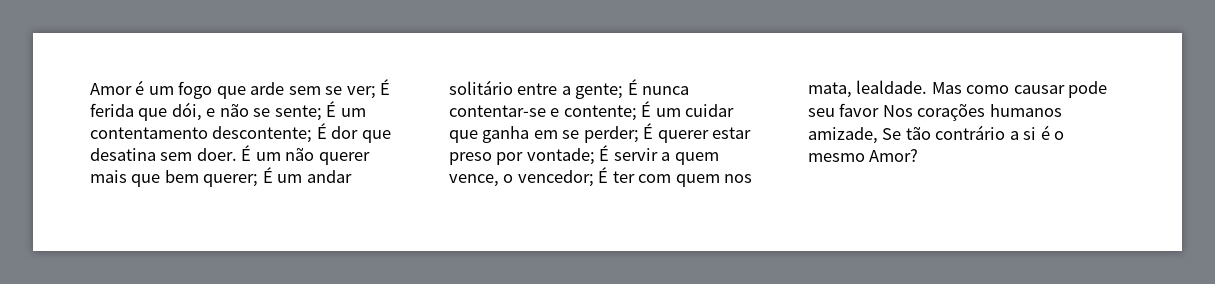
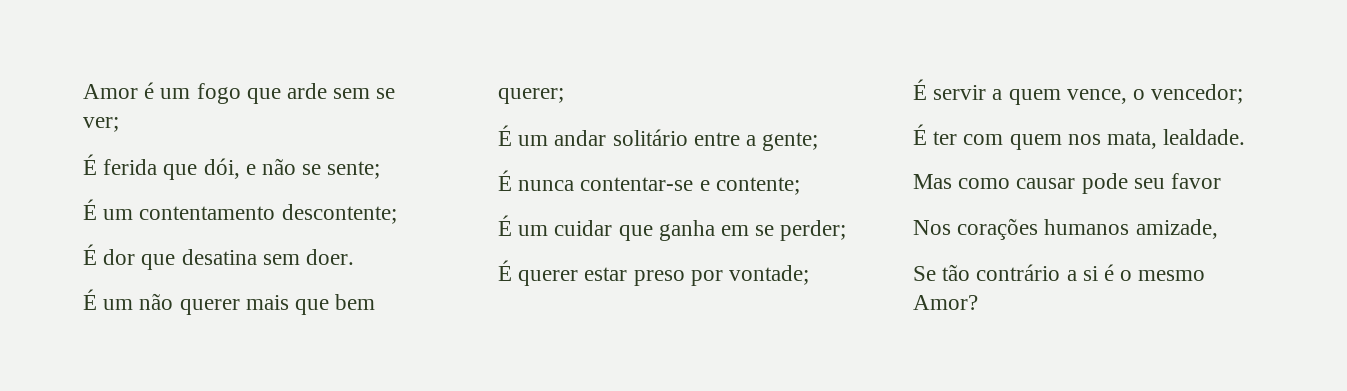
(376, 92) none -> (119, 124) //
(322, 113) none -> (381, 170) //
(313, 134) none -> (397, 214) //
(237, 154) none -> (355, 257) //
(259, 180) none -> (564, 96) //
(624, 91) none -> (819, 141) //
(637, 113) none -> (800, 186) //
(639, 134) none -> (847, 230) //
(595, 156) none -> (810, 275) //
(594, 178) none -> (1244, 94) //
(928, 87) none -> (1246, 137) //
(880, 110) none -> (1222, 181) //
(878, 135) none -> (1218, 229) //

